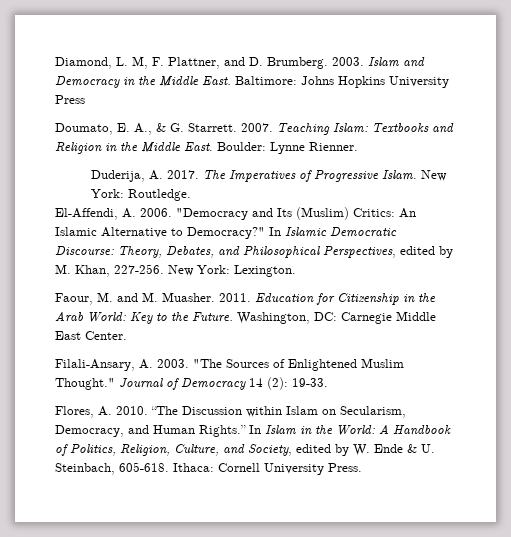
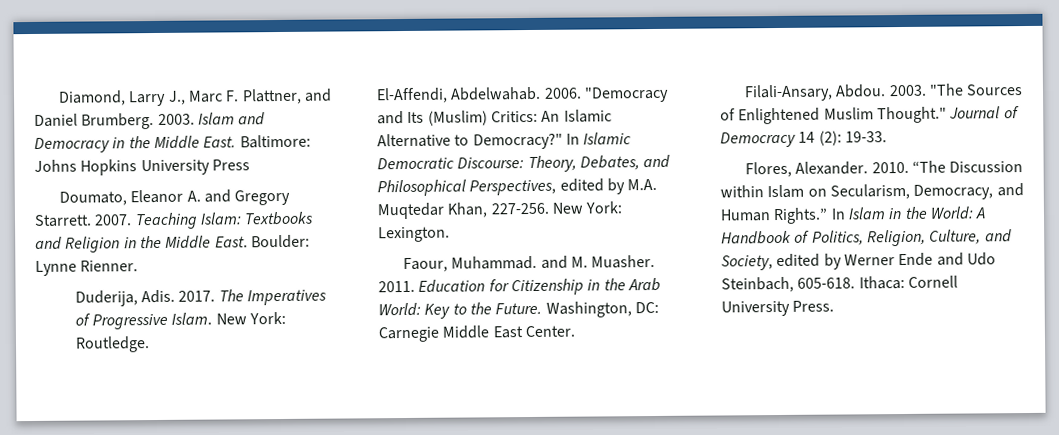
[116,56,148,69] L. M, -> [128,90,224,107] Larry J., Marc
[249,57,263,66] D. -> [34,113,78,127] Daniel
[117,123,184,135] E. A., & G. -> [130,189,291,206] Eleanor A. and Gregory
[148,170,163,180] A. -> [141,289,176,304] Adis.
[122,208,136,218] A. -> [450,86,542,101] Abdelwahab.
[55,264,71,274] M. -> [627,178,658,191] [377,202,445,220] M.A. Muqtedar
[97,292,113,302] M. -> [451,255,538,270] Muhammad.
[139,359,153,369] A. -> [835,84,887,98] Abdou.
[98,406,112,416] A. -> [795,161,869,175] Alexander.
[353,444,435,456] W. Ende & U. -> [843,252,996,267] Werner Ende and Udo

